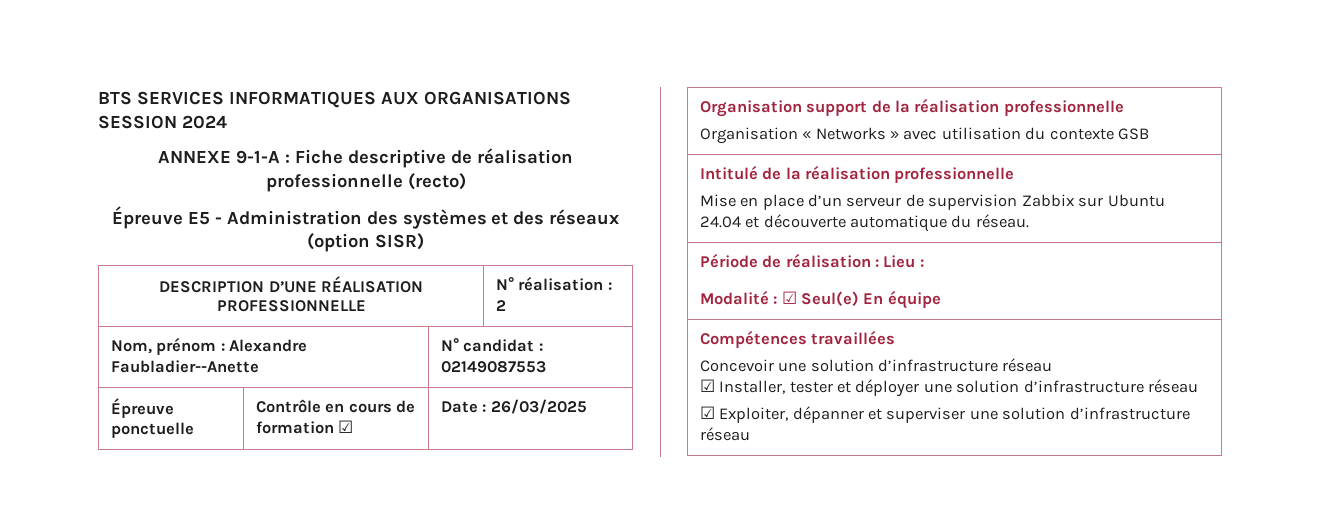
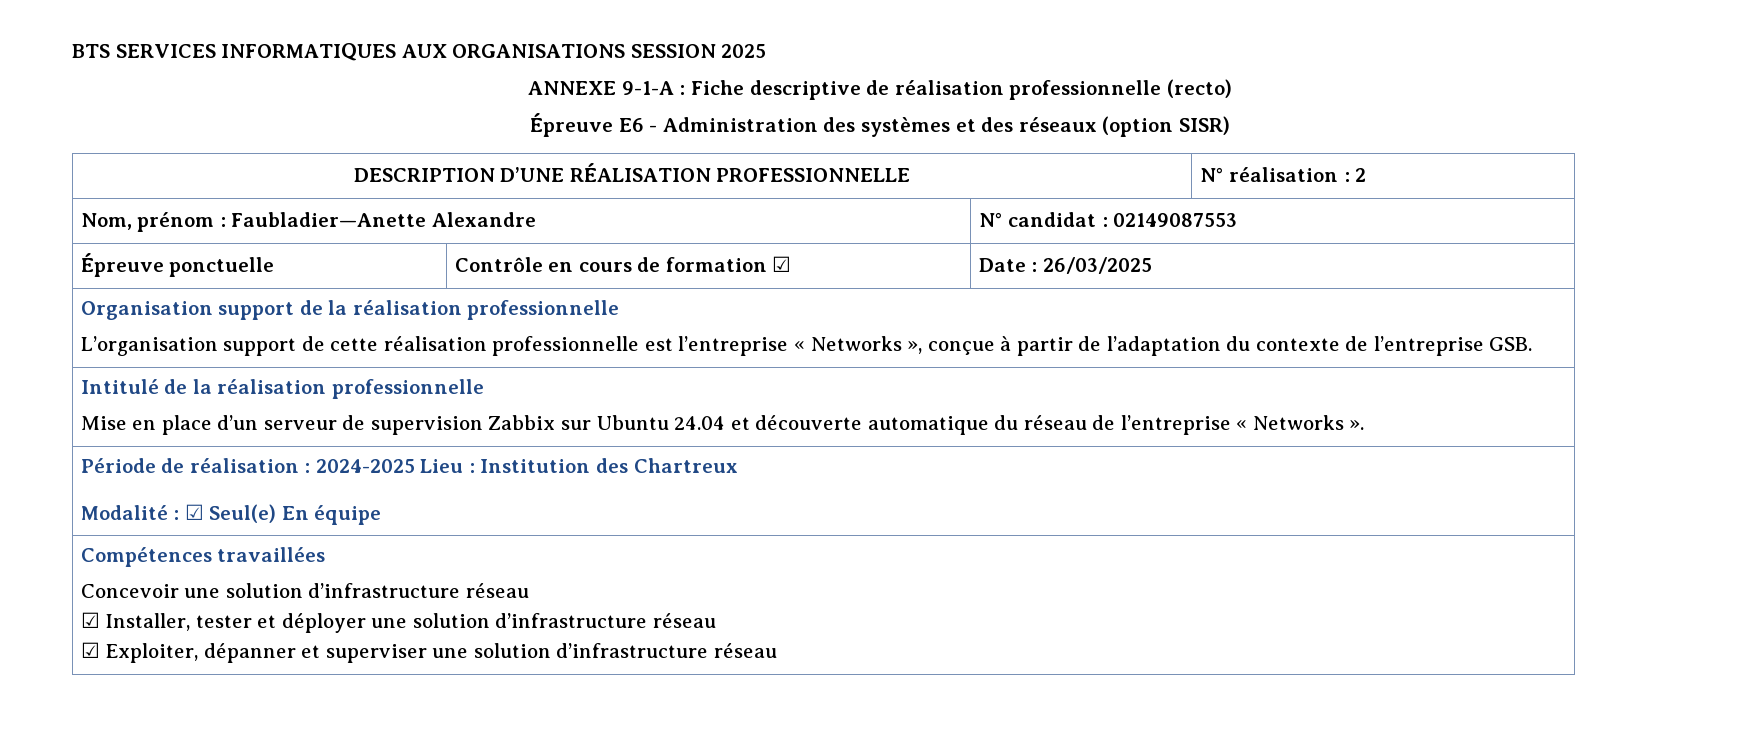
[181,115,227,129] 2024 -> [721,44,767,58] 2025
[187,212,210,225] E5 -> [618,118,644,132] E6
(225, 347) none -> [231,212,427,227] Faubladier—Anette
[110,360,259,373] Faubladier--Anette -> (536, 219) none
[699,127,1150,144] Organisation « Networks » avec utilisation du contexte GSB -> [80,336,1533,356] L’organisation support de cette réalisation professionnelle est l’entreprise « Networks », conçue à partir de l’adaptation du contexte de l’entreprise GSB.
[975,214,1029,228] réseau. -> [1023,415,1365,435] réseau de l’entreprise « Networks ».
(880, 263) none -> [315,459,415,473] 2024-2025
(924, 263) none -> [480,458,738,473] Institution des Chartreux

